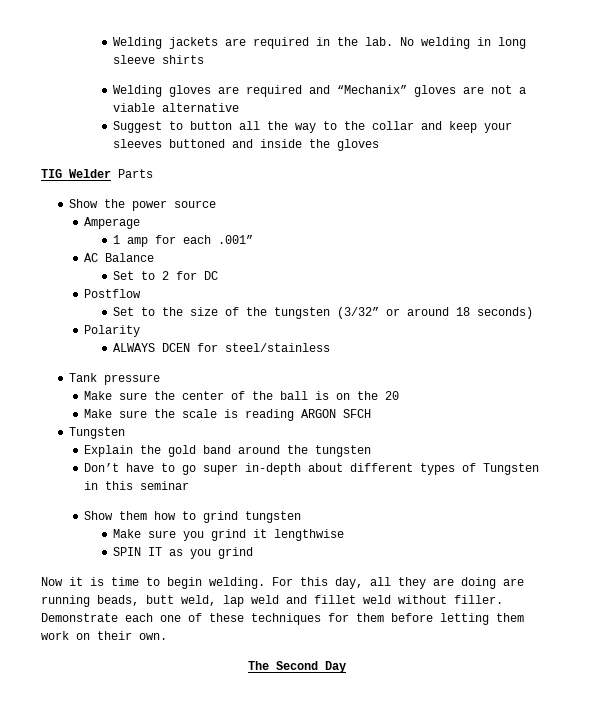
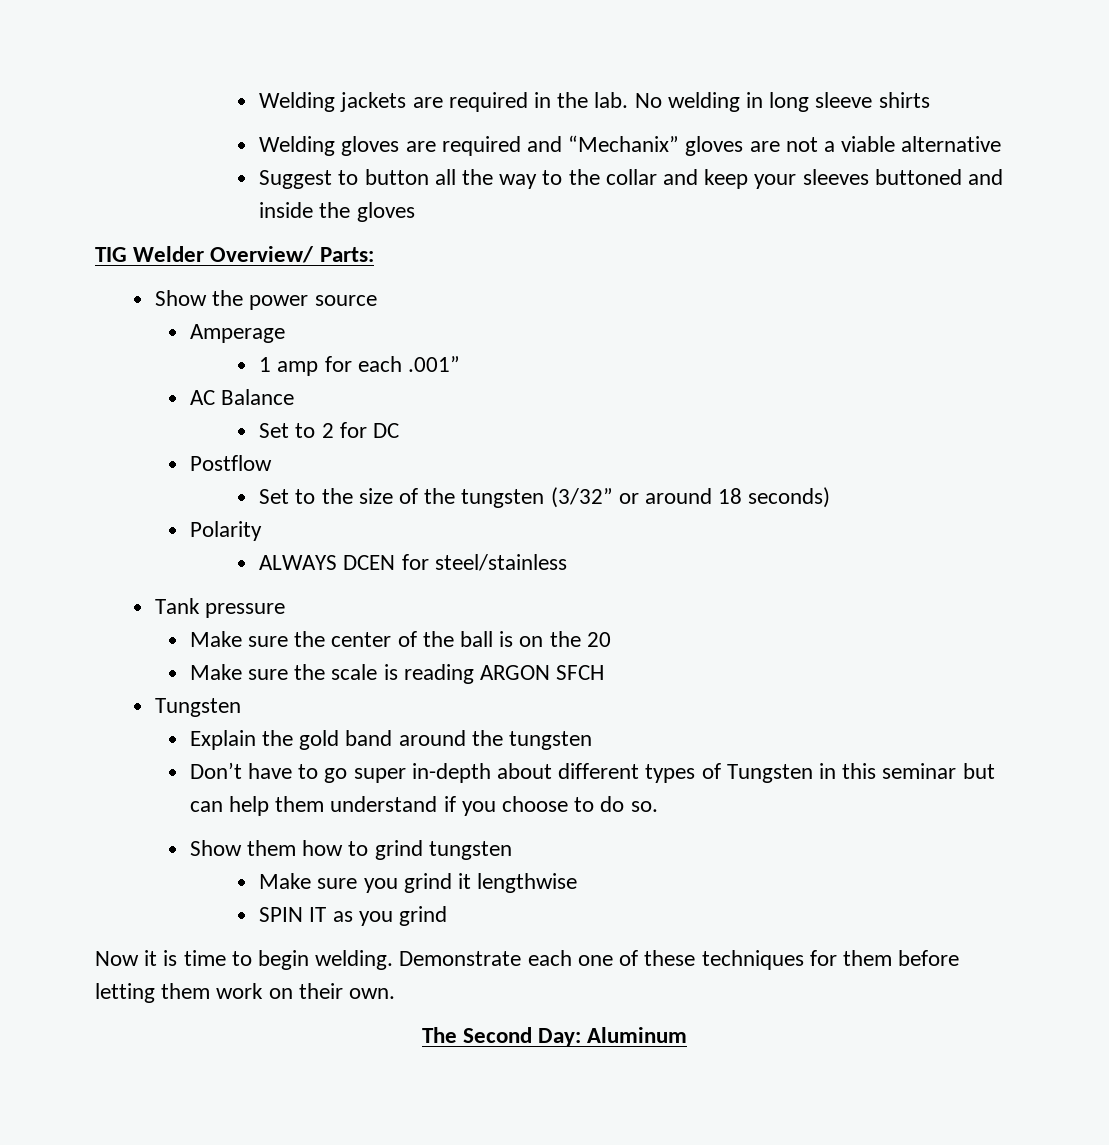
[118,169,153,178] Parts -> [210,246,374,263] Overview/ Parts:
(189, 485) none -> [962,763,995,779] [189,796,658,816] but can help them understand if you choose to do so.
[272,577,524,589] [41,595,503,607] For this day, all they are doing are running beads, butt weld, lap weld and fillet weld without filler. -> (394, 960) none
[324,661,346,673] Day -> [538,1027,688,1047] Day: Aluminum

